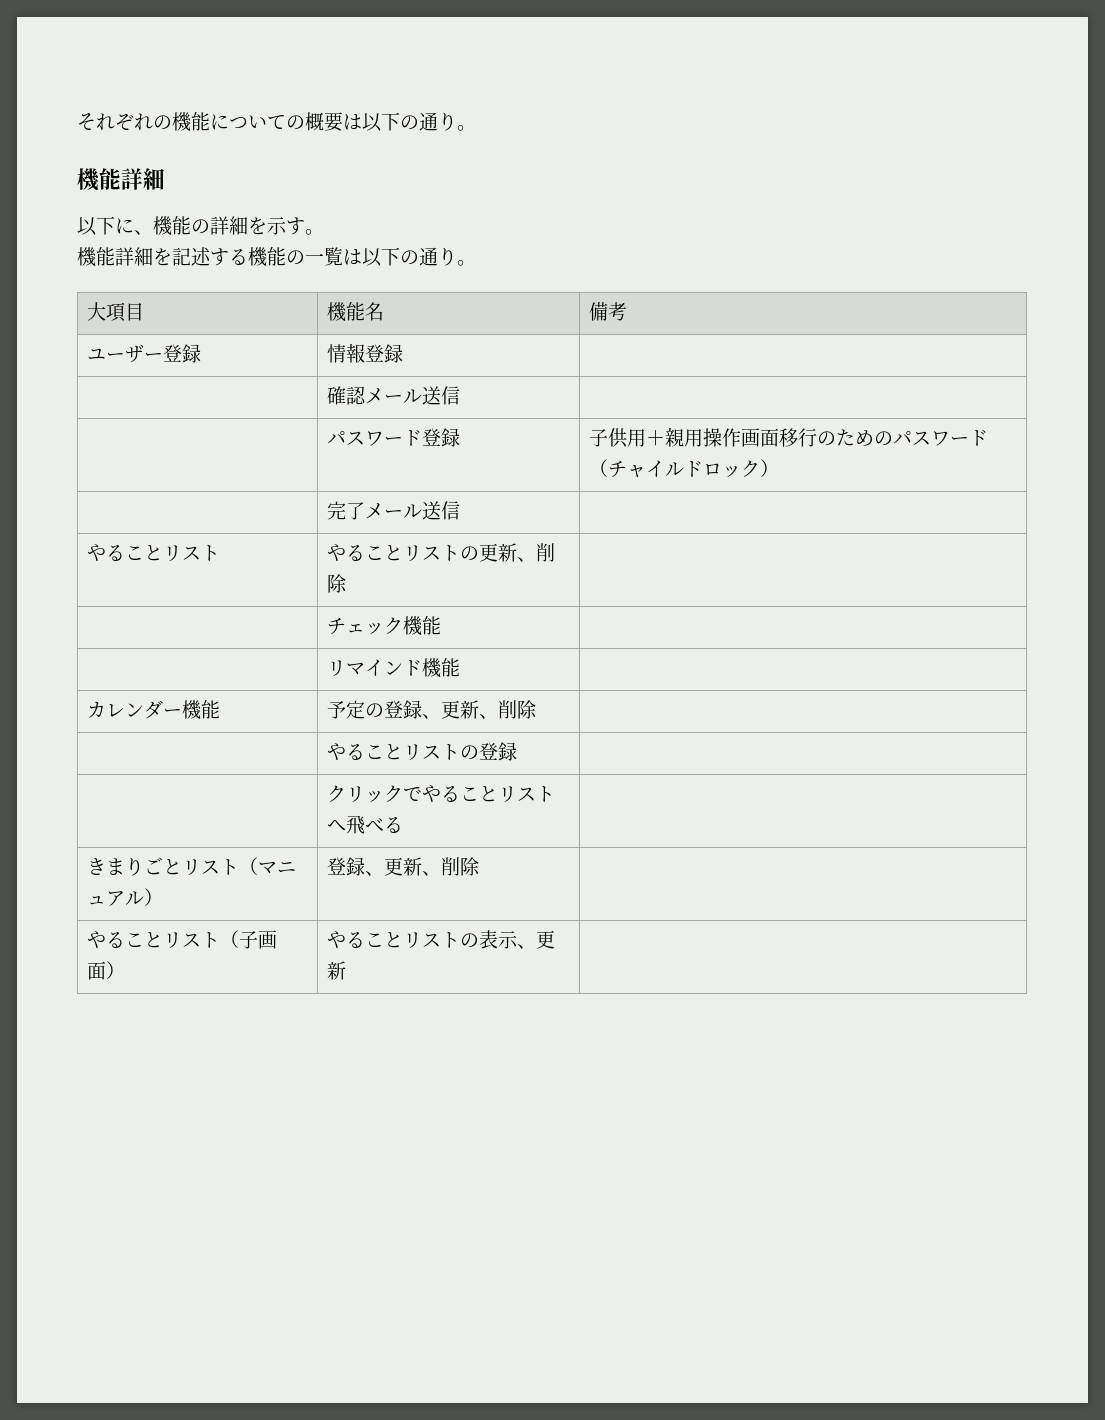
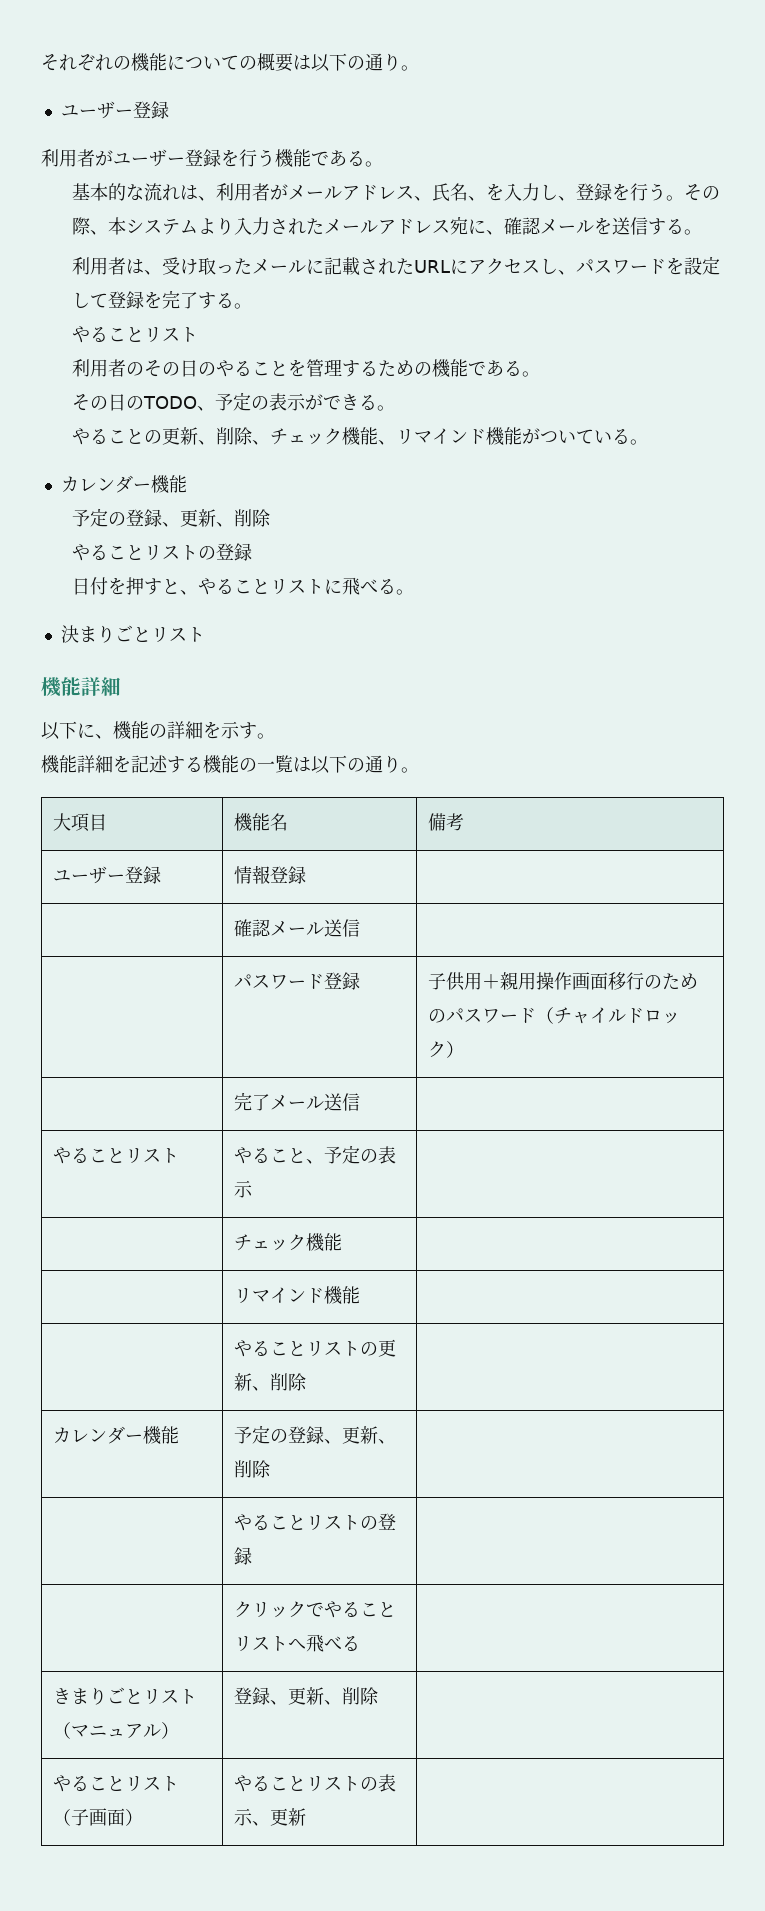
(476, 128) none -> [60,101,169,119] [41,149,383,168] [71,183,720,202] [71,217,702,235] [71,256,720,276] [71,290,252,309] [71,326,198,343] [71,359,540,378] [71,392,395,411] [71,427,648,446] [60,475,187,494] [71,508,271,527] [71,543,252,561] [71,577,414,595] [60,625,205,643] // ユーザー登録 // 利用者がユーザー登録を行う機能である。 // 基本的な流れは、利用者がメールアドレス、氏名、を入力し、登録を行う。その際、本システムより入力されたメールアドレス宛に、確認メールを送信する。 // 利用者は、受け取ったメールに記載されたURLにアクセスし、パスワードを設定して登録を完了する。 // やることリスト // 利用者のその日のやることを管理するための機能である。 // その日のTODO、予定の表示ができる。 // やることの更新、削除、チェック機能、リマインド機能がついている。 // カレンダー機能 // 予定の登録、更新、削除 // やることリストの登録 // 日付を押すと、やることリストに飛べる。 // 決まりごとリスト
[402,543,555,562] [326,574,347,593] リストの更新、削除 -> [306,1145,397,1164] [234,1180,254,1198] 、予定の表示
(460, 667) none -> [234,1339,397,1357] [234,1373,308,1391] // | やることリストの更新、削除 |

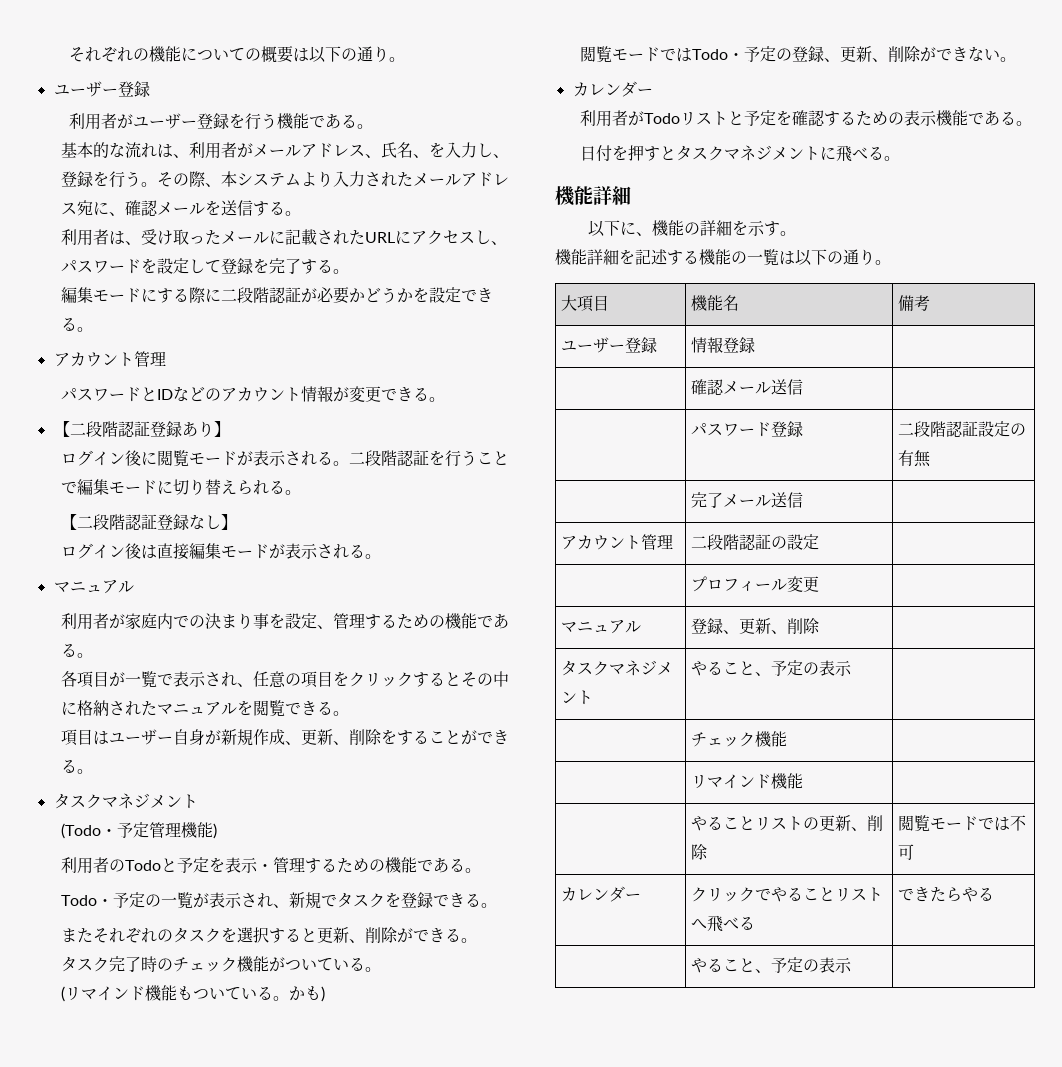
[71,326,198,343] [71,359,540,378] [71,392,395,411] [71,427,648,446] [60,475,187,494] [71,508,271,527] [71,543,252,561] やることリスト // 利用者のその日のやることを管理するための機能である。 // その日のTODO、予定の表示ができる。 // やることの更新、削除、チェック機能、リマインド機能がついている。 // カレンダー機能 // 予定の登録、更新、削除 // やることリストの登録 -> [61,287,494,304] [61,317,94,332] [53,351,166,367] [61,386,446,402] [53,421,230,437] [61,450,510,467] [61,479,302,495] [61,514,238,530] [61,543,382,560] [53,580,134,594] [61,613,510,630] [61,643,94,658] [61,671,510,688] [61,700,350,717] [61,729,510,746] [61,759,94,774] [53,793,198,809] [61,822,218,839] [61,857,482,874] [61,892,498,909] [61,927,478,943] [61,956,382,972] [61,985,326,1002] [580,46,1017,63] [572,81,653,97] [580,110,1033,127] 編集モードにする際に二段階認証が必要かどうかを設定できる。 // アカウント管理 // パスワードとIDなどのアカウント情報が変更できる。 // 【二段階認証登録あり】 // ログイン後に閲覧モードが表示される。二段階認証を行うことで編集モードに切り替えられる。 // 【二段階認証登録なし】 // ログイン後は直接編集モードが表示される。 // マニュアル // 利用者が家庭内での決まり事を設定、管理するための機能である。 // 各項目が一覧で表示され、任意の項目をクリックするとその中に格納されたマニュアルを閲覧できる。 // 項目はユーザー自身が新規作成、更新、削除をすることができる。 // タスクマネジメント // (Todo・予定管理機能) // 利用者のTodoと予定を表示・管理するための機能である。 // Todo・予定の一覧が表示され、新規でタスクを登録できる。 // またそれぞれのタスクを選択すると更新、削除ができる。 // タスク完了時のチェック機能がついている。 // (リマインド機能もついている。かも) // 閲覧モードではTodo・予定の登録、更新、削除ができない。 // カレンダー // 利用者がTodoリストと予定を確認するための表示機能である。
[179,578,306,595] 、やることリス -> [676,145,805,161] タスクマネジメン
[60,625,205,643] // 決まりごとリスト -> (901, 158) none
[428,972,699,991] [428,1007,681,1024] [428,1041,465,1058] [234,1092,361,1111] [53,1147,162,1164] 子供用＋親用操作画面移行のためのパスワード（チャイルドロック） // | 完了メール送信 | // やることリス -> [898,421,1027,437] [898,450,932,467] [691,492,804,508] [561,534,674,550] [691,534,820,550] [691,576,820,592] [561,620,642,634] [691,618,821,634] [561,660,674,676] [561,691,578,703] 二段階認証設定の有無 // | 完了メール送信 | // アカウント管理 | 二段階認証の設定 | // | プロフィール変更 | // マニュアル | 登録、更新、削除 | // タスクマネジメン
[53,1426,180,1445] [234,1425,397,1444] [234,1460,272,1478] [234,1513,397,1531] [234,1547,253,1565] // カレンダー機能 | 予定の登録、更新、削除 | // | やることリストの登録 | // -> [898,815,1027,832] [898,844,915,860] [561,886,642,902] 閲覧モードでは不可 // カレンダー
[53,1687,198,1705] [53,1722,180,1739] [234,1687,380,1705] [53,1775,180,1792] [53,1808,144,1826] [234,1774,397,1792] [234,1808,307,1826] // きまりごとリスト（マニュアル） | 登録、更新、削除 | // やることリスト（子画面） | やることリストの表示、更新 -> [898,887,995,902] [691,957,853,973] できたらやる // | やること、予定の表示

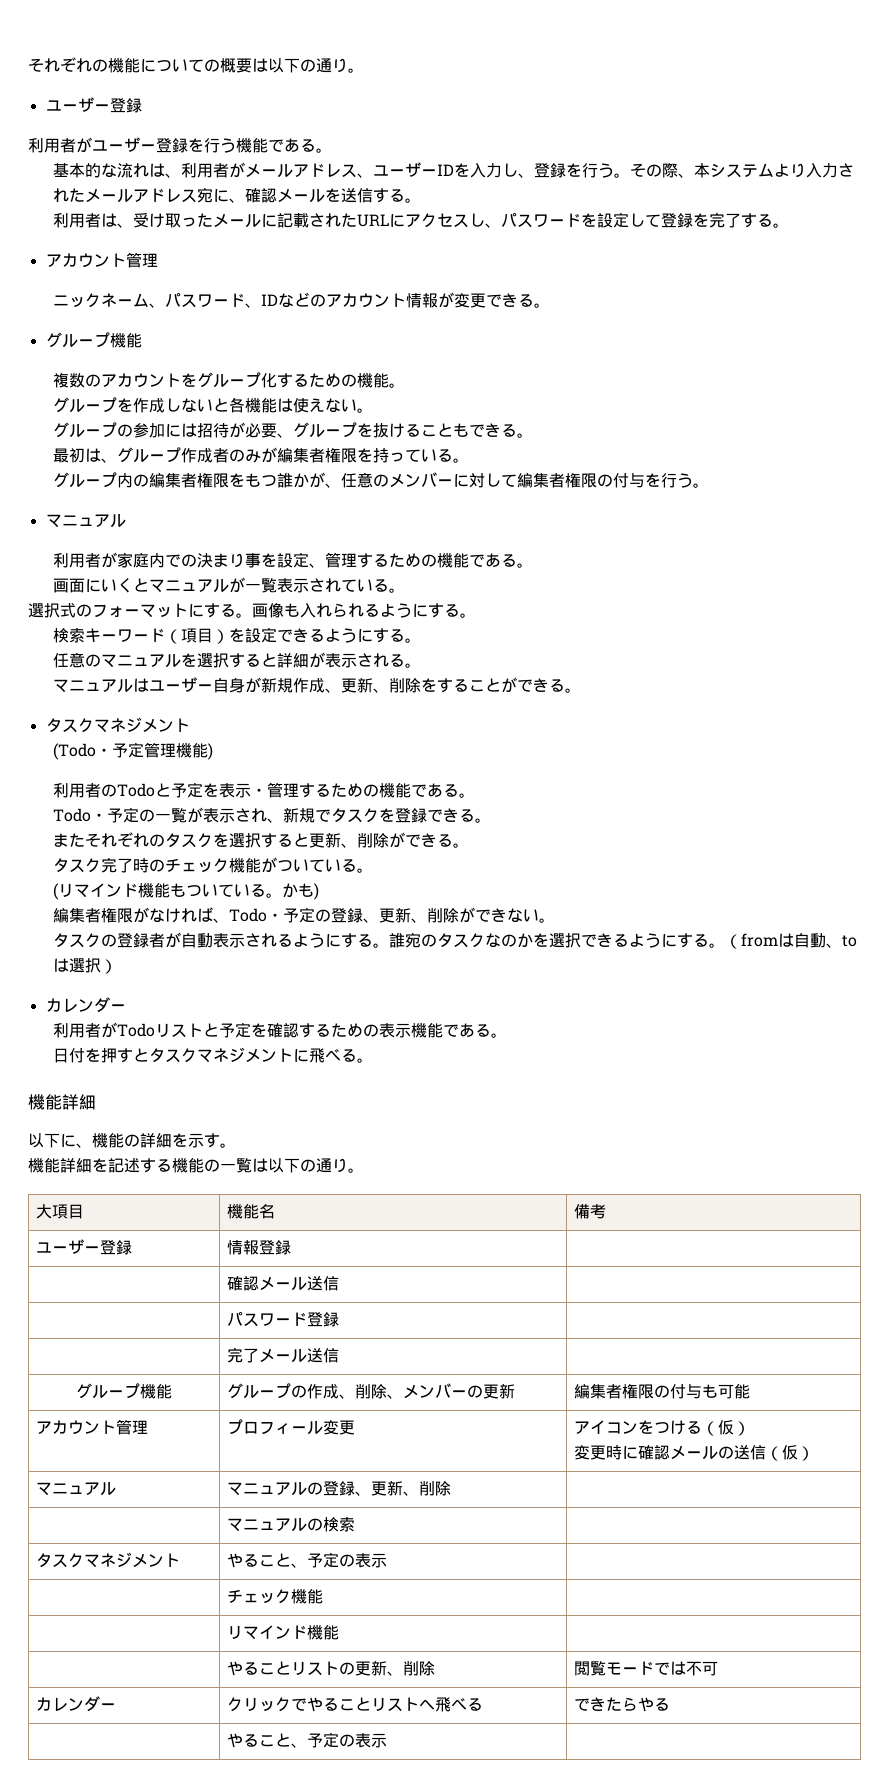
[381,142,430,158] 氏名、 -> [373,162,455,177] ユーザーID
[61,287,494,304] [61,317,94,332] // 編集モードにする際に二段階認証が必要かどうかを設定できる。 -> (790, 225) none
[61,387,158,402] パスワードと -> [53,293,262,308] ニックネーム、パスワード、
[53,421,230,437] [61,450,510,467] [61,479,302,495] [61,514,238,530] [61,543,366,560] 【二段階認証登録あり】 // ログイン後に閲覧モードが表示される。二段階認証を行うことで編集モードに切り替えられる。 // 【二段階認証登録なし】 // ログイン後は直接編集モードが表示される -> [45,332,142,348] [53,372,406,388] [53,397,374,413] [53,422,534,438] [53,447,470,463] [53,472,694,488] グループ機能 // 複数のアカウントをグループ化するための機能。 // グループを作成しないと各機能は使えない。 // グループの参加には招待が必要、グループを抜けることもできる。 // 最初は、グループ作成者のみが編集者権限を持っている。 // グループ内の編集者権限をもつ誰かが、任意のメンバーに対して編集者権限の付与を行う
[61,671,510,688] [61,700,350,717] [61,729,94,746] 各項目が一覧で表示され、任意の項目をクリックするとその中に格納されたマニュアルを閲覧できる。 // 項目 -> [53,577,406,593] [28,603,476,618] [53,627,422,644] [53,652,422,668] [53,679,134,693] 画面にいくとマニュアルが一覧表示されている。 // 選択式のフォーマットにする。画像も入れられるようにする。 // 検索キーワード（項目）を設定できるようにする。 // 任意のマニュアルを選択すると詳細が表示される。 // マニュアル
[580,46,693,63] 閲覧モードでは -> [53,907,230,923] 編集者権限がなければ、
(1017, 59) none -> [53,932,858,949] [53,958,118,974] // タスクの登録者が自動表示されるようにする。誰宛のタスクなのかを選択できるようにする。（fromは自動、toは選択）
[898,421,1027,437] [898,450,932,467] 二段階認証設定の有無 -> (340, 1319) none
[561,534,674,550] [691,534,820,550] // アカウント管理 | 二段階認証の設定 | // -> [76,1383,172,1399] [227,1383,516,1399] [574,1384,751,1399] [36,1419,149,1435] // グループ機能 | グループの作成、削除、メンバーの更新 | 編集者権限の付与も可能 // アカウント管理
(820, 584) none -> [574,1420,751,1436] [574,1444,815,1461] アイコンをつける（仮） // 変更時に確認メールの送信（仮）
(642, 627) none -> [227,1482,324,1496] マニュアルの
(821, 626) none -> [227,1517,356,1532] // | マニュアルの検索 |

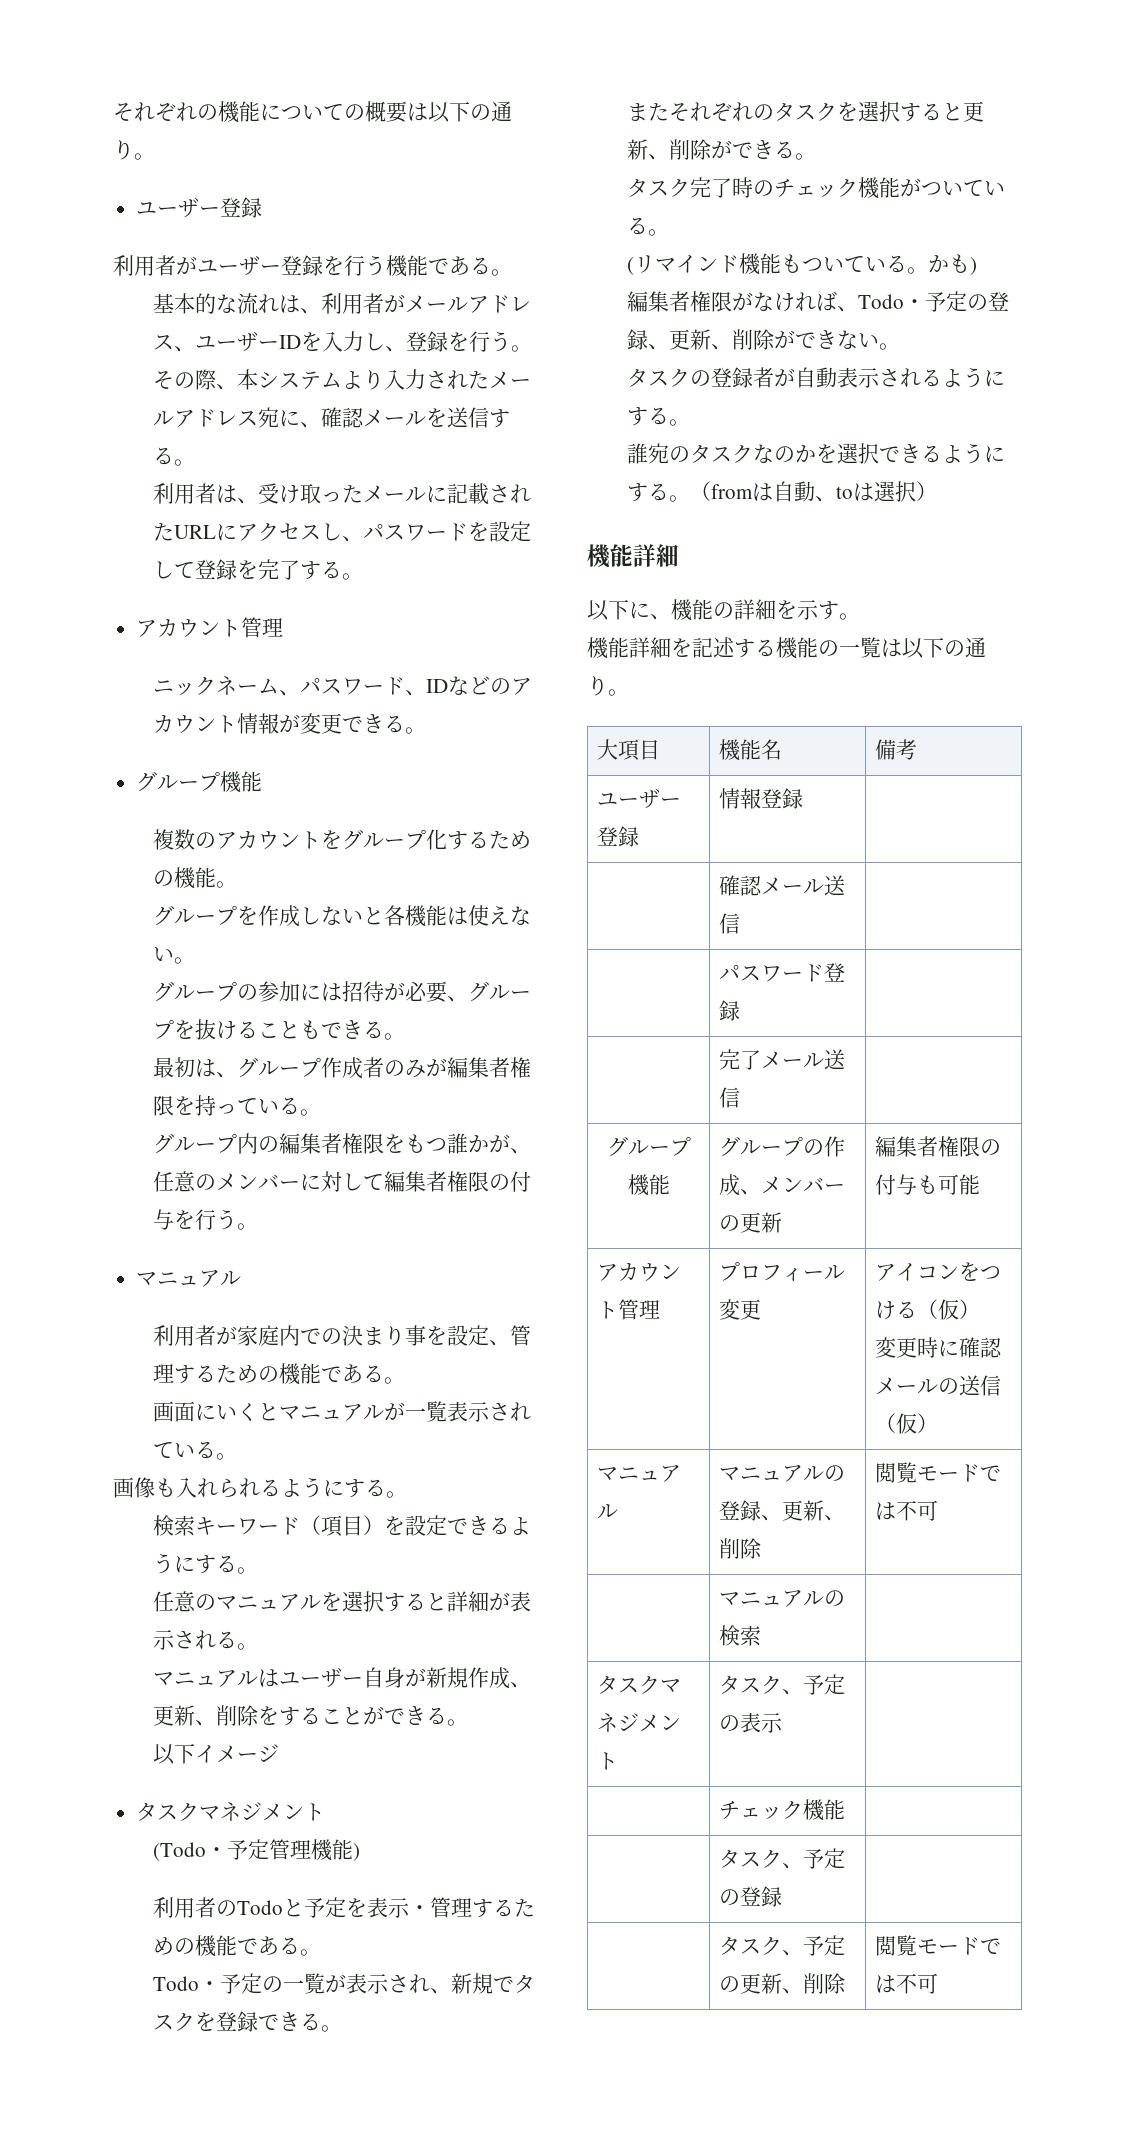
[28,603,252,618] 選択式のフォーマットにする。 -> (237, 1456) none
(582, 690) none -> [152,1743,279,1765] // 以下イメージ
(390, 945) none -> (690, 422) //
[45,997,126,1013] [53,1022,508,1038] [53,1047,374,1063] // カレンダー // 利用者がTodoリストと予定を確認するための表示機能である。 // 日付を押すとタスクマネジメントに飛べる。 -> (937, 491) none
[355,1384,404,1399] 削除、 -> (761, 1192) none
(452, 1488) none -> [874,1462,1001,1483] [874,1500,938,1521] 閲覧モードでは不可
[227,1553,292,1568] やること -> [718,1675,782,1694] タスク
[227,1624,340,1640] [227,1661,340,1676] リマインド機能 | // | やることリスト -> [718,1848,845,1869] [718,1886,782,1907] [718,1935,845,1956] タスク、予定の登録 | // | タスク、予定
[36,1696,117,1712] [227,1697,484,1712] [574,1697,671,1712] [227,1732,388,1748] // カレンダー | クリックでやることリストへ飛べる | できたらやる // | やること、予定の表示 | -> (938, 1983) none

